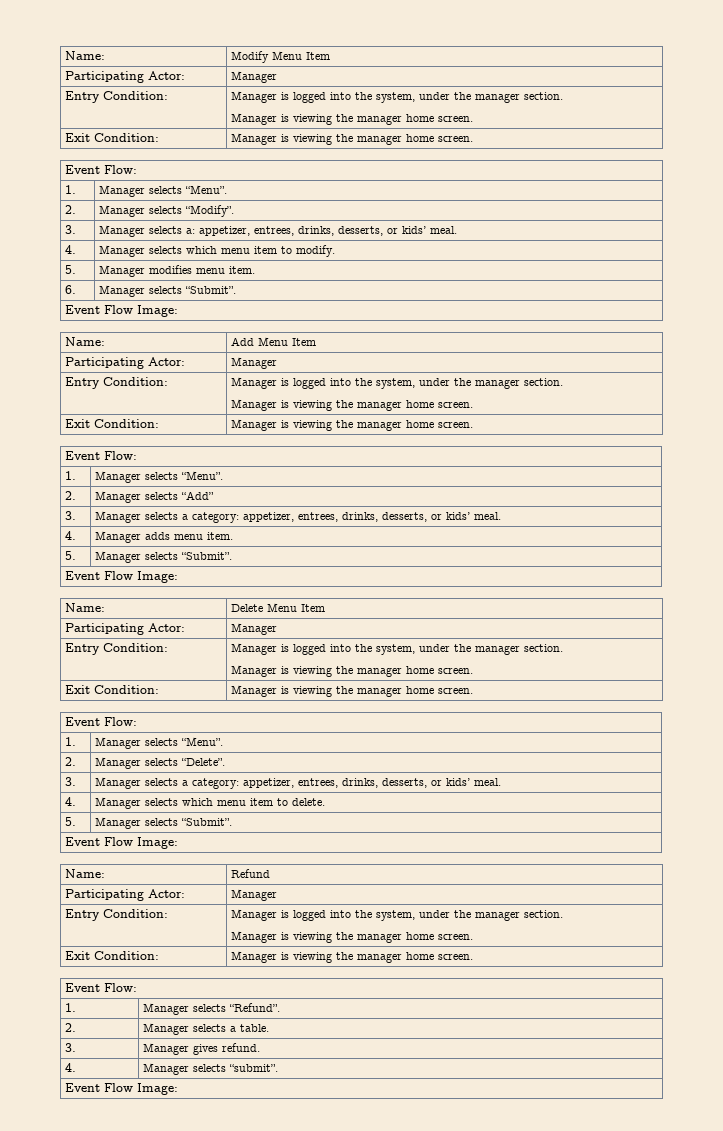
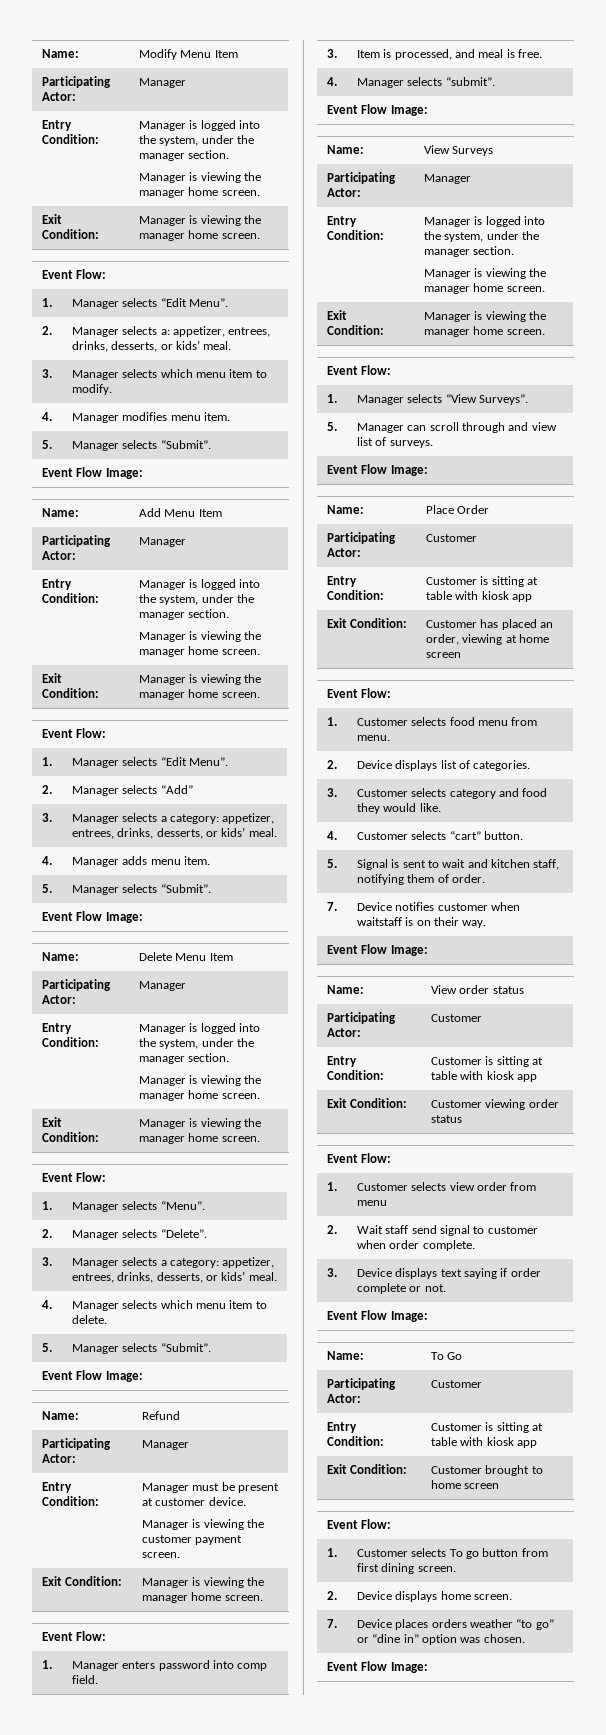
[185,185,228,194] [65,205,77,214] [99,205,235,217] [65,225,77,234] “Menu”. // 2. | Manager selects “Modify”. // 3. -> [160,298,228,307] [41,326,52,335] “Edit Menu”. // 2.
[65,245,77,254] 4. -> [41,369,52,378] 3.
[65,265,77,274] 5. -> [41,412,52,421] 4.
[65,285,77,294] 6. -> [41,440,52,449] 5.
[181,471,224,480] “Menu”. -> [160,757,228,766] “Edit Menu”.
(278, 895) none -> [41,1482,72,1493] [41,1496,99,1506] [141,1482,279,1493] [141,1497,246,1506] [141,1519,264,1530] [141,1535,243,1545] [141,1552,180,1558] [41,1576,123,1586] [141,1577,264,1588] [141,1592,263,1603] [41,1631,107,1641] [41,1660,52,1669] [71,1660,268,1671] [71,1675,98,1684] [326,49,337,58] [356,49,543,60] [326,77,337,86] [356,77,495,88] [326,104,428,116] [326,145,364,154] [423,145,494,156] [326,172,396,184] [326,188,361,197] [423,174,471,184] // Entry Condition: | Manager must be present at customer device. // Manager is viewing the customer payment screen. // Exit Condition: | Manager is viewing the manager home screen. // Event Flow: // 1. | Manager enters password into comp field. // 3. | Item is processed, and meal is free. // 4. | Manager selects “submit”. // Event Flow Image: // Name: | View Surveys // Participating Actor: | Manager
[229,1003,281,1012] [65,1023,77,1032] [143,1023,270,1035] [65,1043,77,1052] [143,1043,261,1055] [65,1063,77,1072] [143,1063,279,1075] “Refund”. // 2. | Manager selects a table. // 3. | Manager gives refund. // 4. | Manager selects “submit”. -> [445,394,528,405] [326,422,337,431] [356,422,557,433] [356,437,433,448] [326,464,428,476] [326,505,364,514] [425,505,490,514] [326,532,396,544] [326,548,361,557] [425,534,477,542] [326,576,357,587] [326,590,384,600] [425,576,538,587] [425,591,532,602] [326,618,408,628] [425,619,553,630] [425,634,549,645] [425,652,461,658] [326,688,392,698] [326,717,337,726] [356,717,538,726] [356,735,390,741] [326,760,337,769] [356,760,531,771] [326,788,337,797] [356,788,548,799] [356,803,441,814] [326,831,337,840] [356,831,523,840] [326,859,337,868] [356,859,560,870] [356,874,485,885] [326,902,337,911] [356,902,520,911] [356,917,487,928] [326,944,428,956] [326,985,364,994] [430,985,524,994] [326,1012,396,1024] [326,1028,361,1037] [430,1014,482,1022] [326,1056,357,1067] [326,1070,384,1080] [430,1056,543,1067] [430,1071,537,1082] [326,1098,408,1108] [430,1099,559,1110] [430,1115,462,1123] [326,1153,392,1163] [326,1182,337,1191] [356,1182,537,1191] [356,1200,387,1206] [326,1225,337,1234] [356,1225,538,1236] [356,1240,475,1251] [326,1268,337,1277] [356,1268,541,1279] [356,1283,446,1294] [326,1310,428,1322] [326,1351,364,1360] [430,1352,463,1360] [326,1378,396,1390] [326,1394,361,1403] [430,1380,482,1388] [326,1422,357,1433] [326,1436,384,1446] [430,1422,543,1433] [430,1437,537,1448] [326,1464,408,1474] [430,1465,543,1476] [430,1480,500,1489] [326,1519,392,1529] [326,1548,337,1557] [356,1548,548,1559] [356,1563,456,1574] [326,1591,337,1600] [356,1591,512,1602] [326,1619,337,1628] [356,1619,554,1630] [356,1634,525,1645] “View Surveys”. // 5. | Manager can scroll through and view list of surveys. // Event Flow Image: // Name: | Place Order // Participating Actor: | Customer // Entry Condition: | Customer is sitting at table with kiosk app // Exit Condition: | Customer has placed an order, viewing at home screen // Event Flow: // 1. | Customer selects food menu from menu. // 2. | Device displays list of categories. // 3. | Customer selects category and food they would like. // 4. | Customer selects “cart” button. // 5. | Signal is sent to wait and kitchen staff, notifying them of order. // 7. | Device notifies customer when waitstaff is on their way. // Event Flow Image: // Name: | View order status // Participating Actor: | Customer // Entry Condition: | Customer is sitting at table with kiosk app // Exit Condition: | Customer viewing order status // Event Flow: // 1. | Customer selects view order from menu // 2. | Wait staff send signal to customer when order complete. // 3. | Device displays text saying if order complete or not. // Event Flow Image: // Name: | To Go // Participating Actor: | Customer // Entry Condition: | Customer is sitting at table with kiosk app // Exit Condition: | Customer brought to home screen // Event Flow: // 1. | Customer selects To go button from first dining screen. // 2. | Device displays home screen. // 7. | Device places orders weather “to go” or “dine in” option was chosen.

